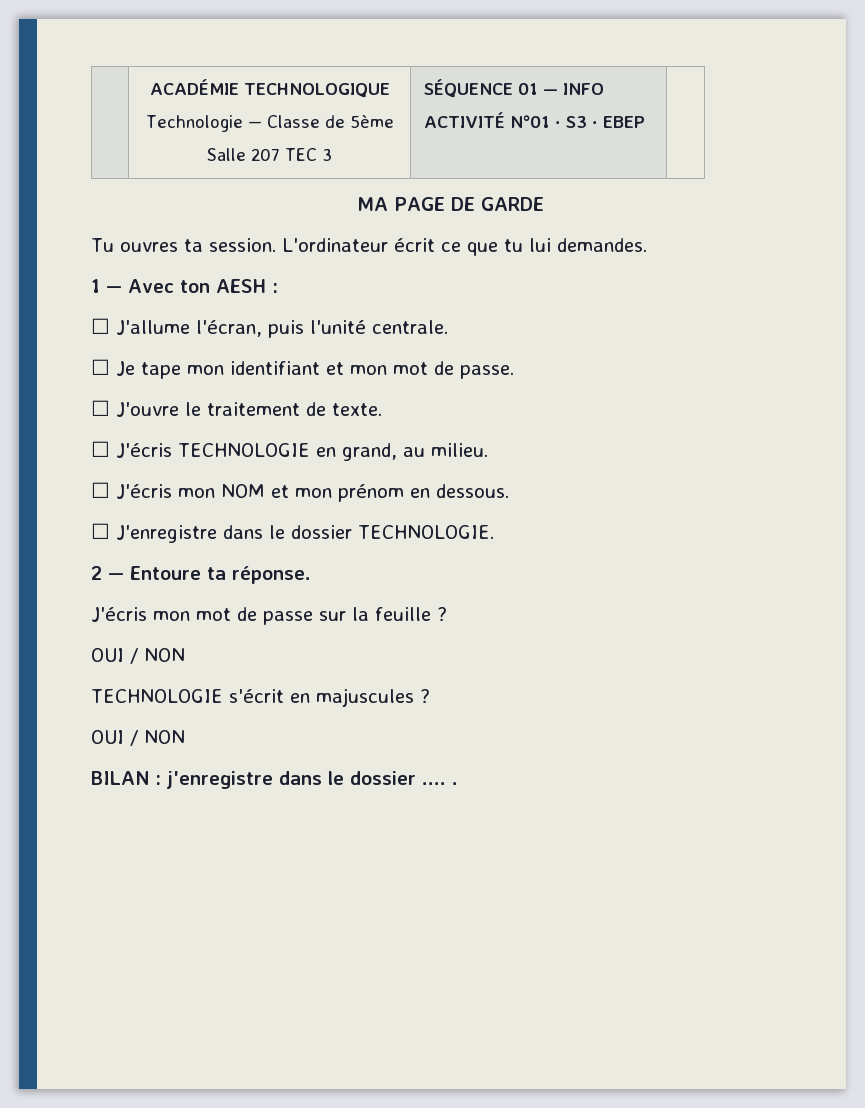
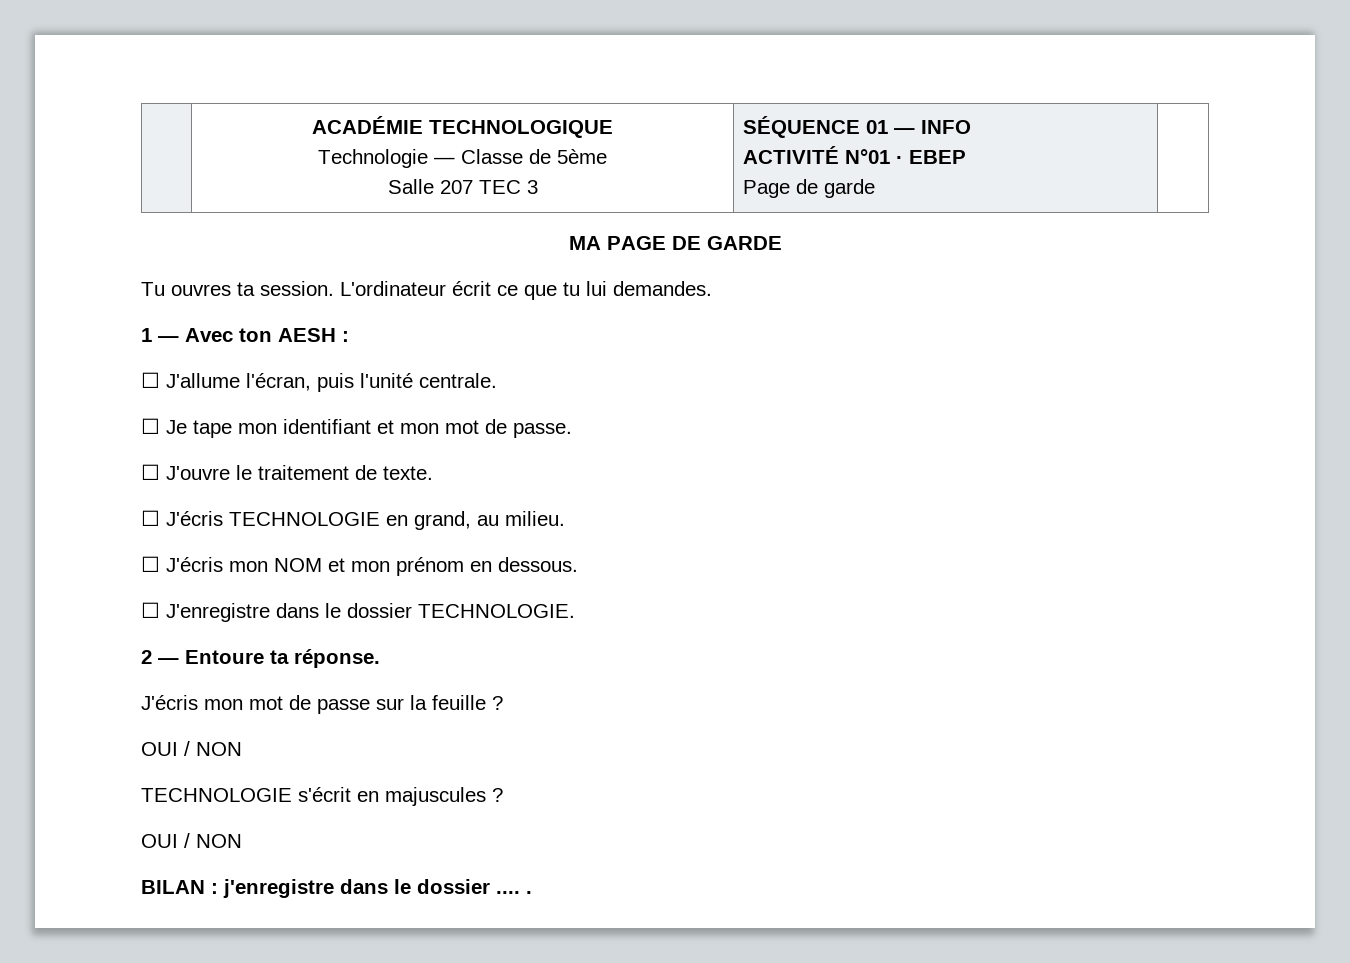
[565,116,598,128] S3 · -> (903, 160) none
(645, 122) none -> [742,179,875,198] // Page de garde

